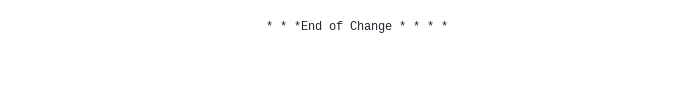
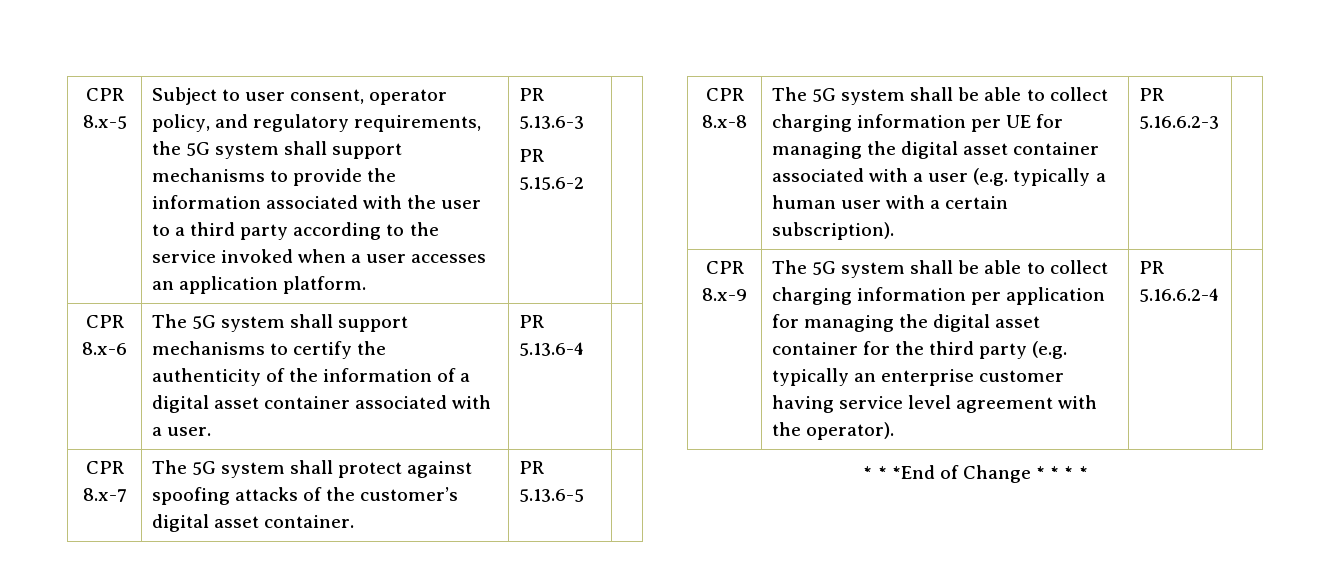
(265, 25) none -> [85,88,124,101] [82,115,127,129] [151,87,448,105] [151,114,482,132] [151,141,403,159] [151,168,397,186] [151,195,482,209] [151,222,439,240] [151,249,487,263] [151,276,367,294] [518,88,544,101] [518,116,584,129] [518,149,544,162] [518,177,584,190] [85,315,124,328] [82,342,127,355] [151,314,409,332] [151,341,387,359] [151,368,471,386] [151,395,492,413] [151,427,211,436] [518,315,544,328] [518,342,584,356] [85,461,124,474] [82,488,127,502] [151,460,473,478] [151,487,459,505] [151,514,355,532] [518,461,544,474] [518,489,584,502] [705,88,744,101] [702,115,747,128] [771,87,1108,105] [771,114,1064,132] [771,141,1100,159] [771,168,1106,186] [771,195,1009,209] [771,222,894,240] [1138,88,1164,101] [1138,116,1219,129] [705,261,744,274] [702,288,747,301] [771,260,1108,278] [771,287,1106,305] [771,314,1041,332] [771,341,1068,359] [771,368,1065,386] [771,395,1098,413] [771,422,894,440] [1138,261,1164,274] [1138,288,1219,302] CPR 8.x-5 | Subject to user consent, operator policy, and regulatory requirements, the 5G system shall support mechanisms to provide the information associated with the user to a third party according to the service invoked when a user accesses an application platform. | PR 5.13.6-3 // PR 5.15.6-2 | // CPR 8.x-6 | The 5G system shall support mechanisms to certify the authenticity of the information of a digital asset container associated with a user. | PR 5.13.6-4 | // CPR 8.x-7 | The 5G system shall protect against spoofing attacks of the customer’s digital asset container. | PR 5.13.6-5 | // CPR 8.x-8 | The 5G system shall be able to collect charging information per UE for managing the digital asset container associated with a user (e.g. typically a human user with a certain subscription). | PR 5.16.6.2-3 | // CPR 8.x-9 | The 5G system shall be able to collect charging information per application for managing the digital asset container for the third party (e.g. typically an enterprise customer having service level agreement with the operator). | PR 5.16.6.2-4 | //

